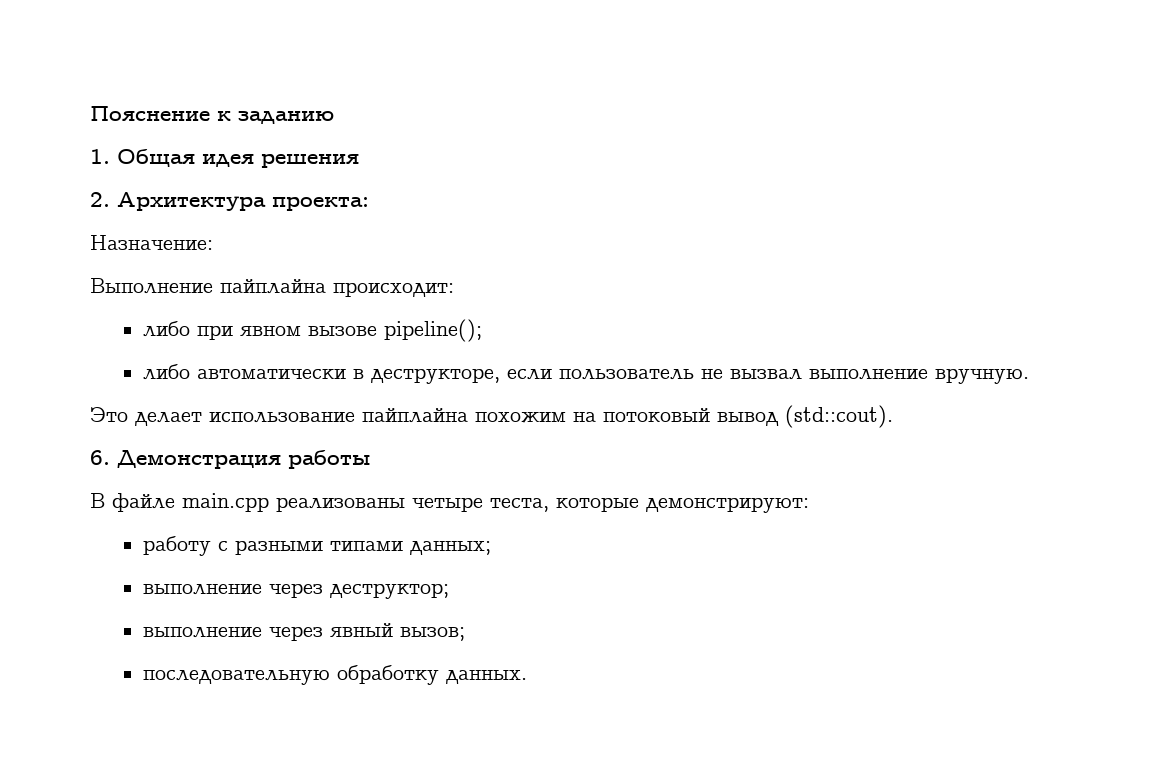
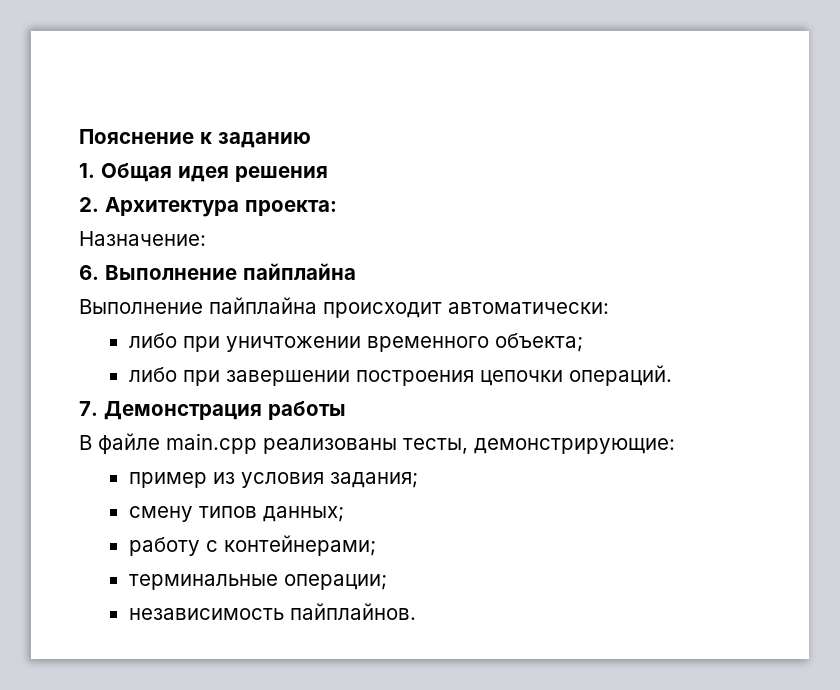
[90,278,454,297] [143,319,483,342] [143,364,1030,384] [90,405,893,428] [90,450,110,465] Выполнение пайплайна происходит: // либо при явном вызове pipeline(); // либо автоматически в деструкторе, если пользователь не вызвал выполнение вручную. // Это делает использование пайплайна похожим на потоковый вывод (std::cout). // 6. -> [79,263,356,280] [79,297,609,318] [128,333,583,352] [128,365,672,386] [79,401,98,416] 6. Выполнение пайплайна // Выполнение пайплайна происходит автоматически: // либо при уничтожении временного объекта; // либо при завершении построения цепочки операций. // 7.
[412,497,809,513] [143,536,492,556] [143,583,450,599] [143,623,466,641] [143,665,528,685] четыре теста, которые демонстрируют: // работу с разными типами данных; // выполнение через деструктор; // выполнение через явный вызов; // последовательную обработку данных. -> [403,438,675,454] [128,472,418,488] [128,506,344,522] [128,535,376,556] [128,574,387,590] [128,603,416,620] тесты, демонстрирующие: // пример из условия задания; // смену типов данных; // работу с контейнерами; // терминальные операции; // независимость пайплайнов.

